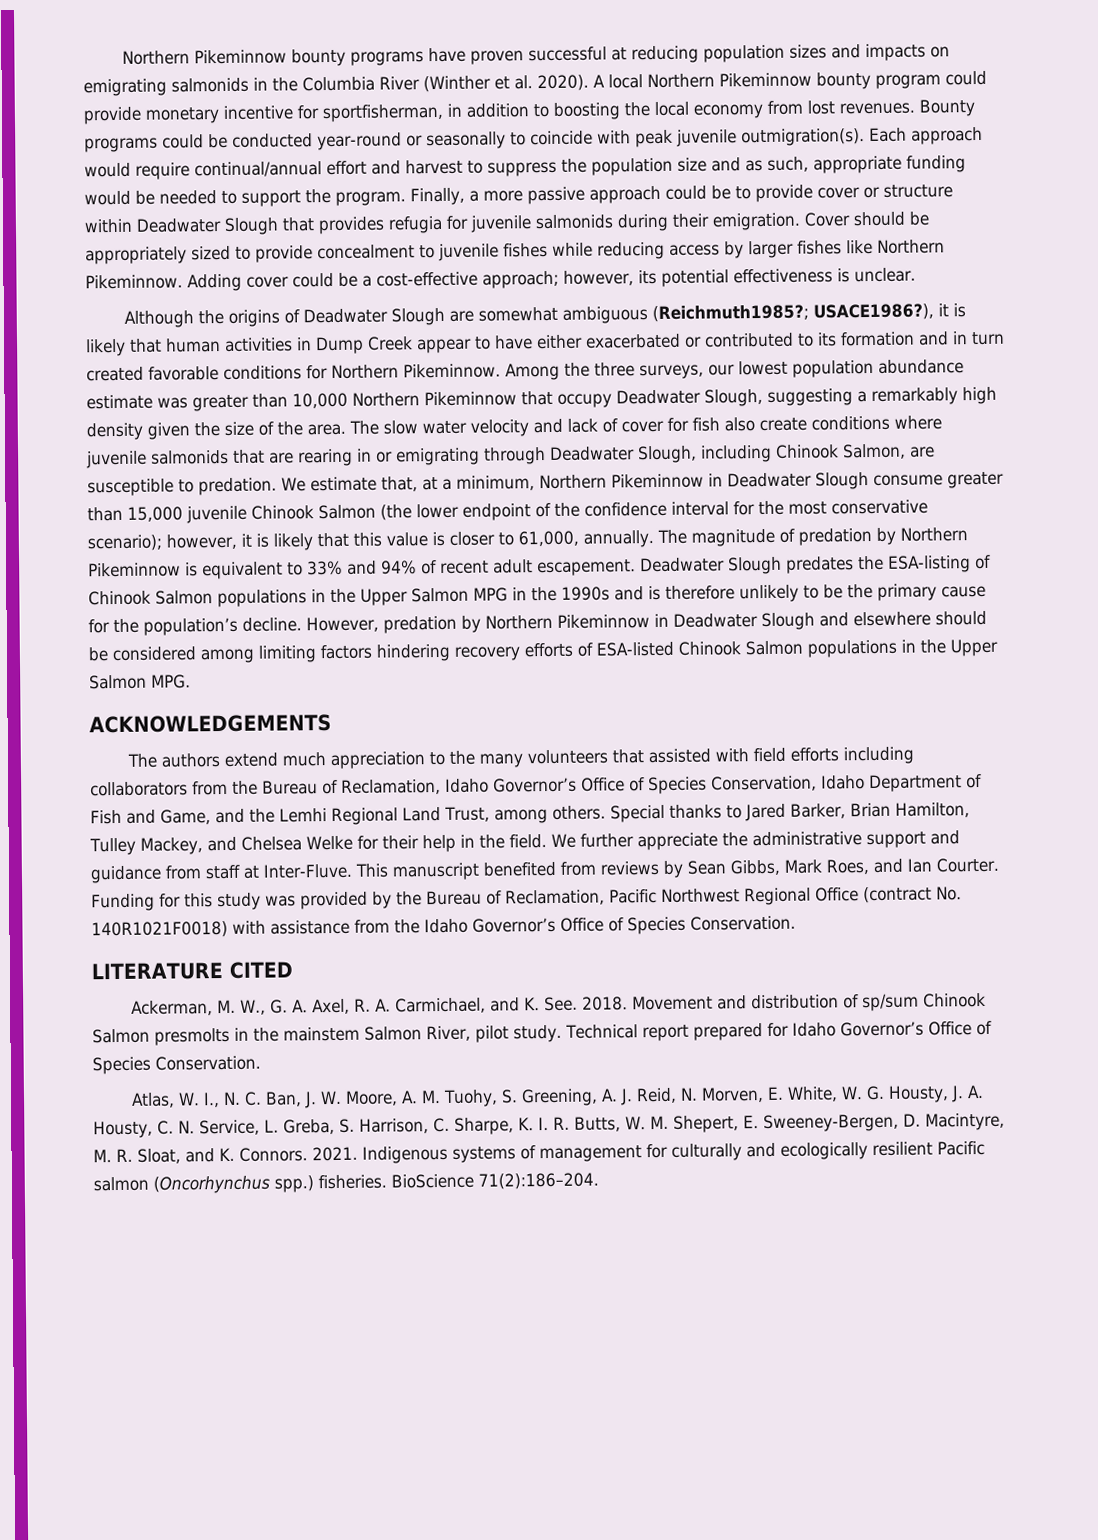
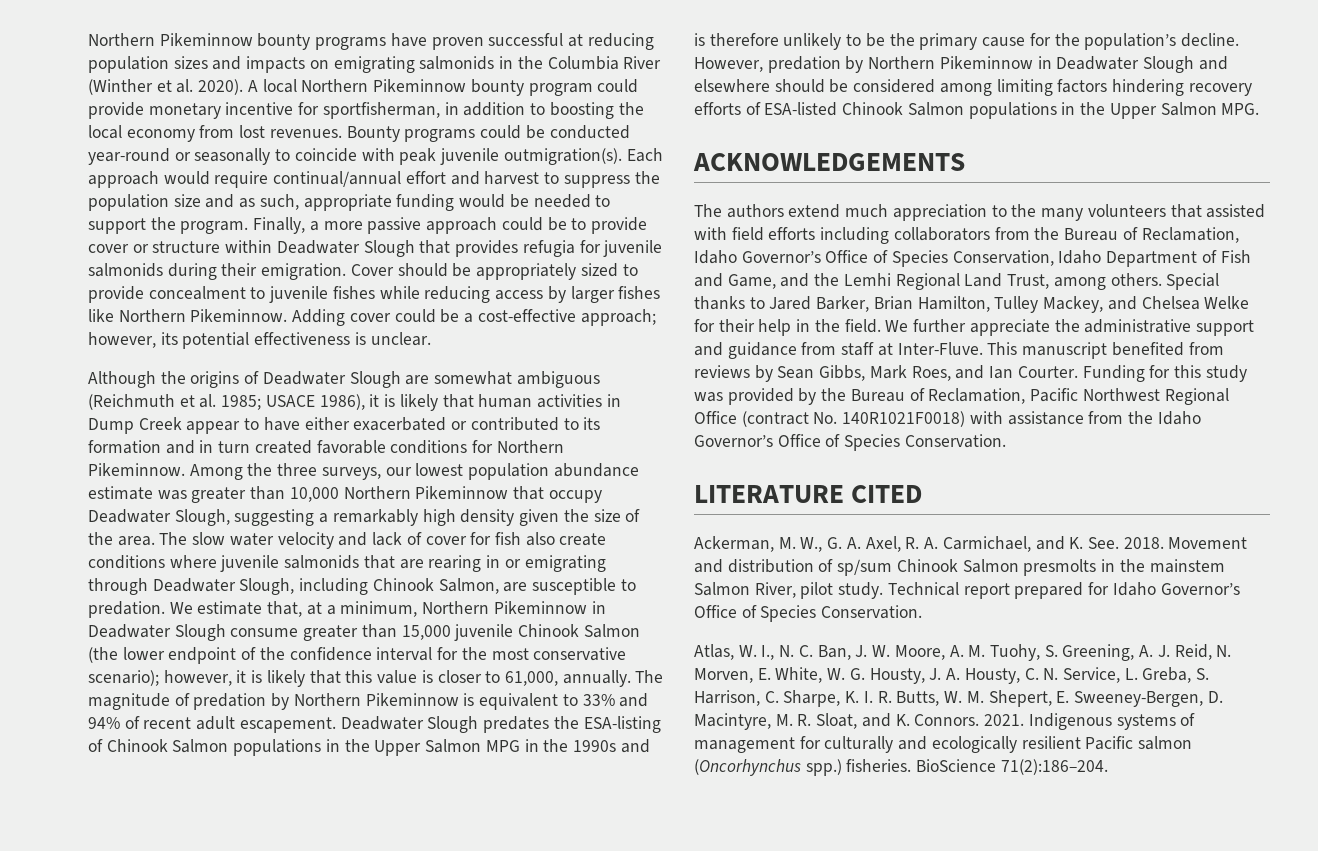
[651,303,934,323] (Reichmuth1985?; USACE1986?), -> [88,394,365,410] (Reichmuth et al. 1985; USACE 1986),

